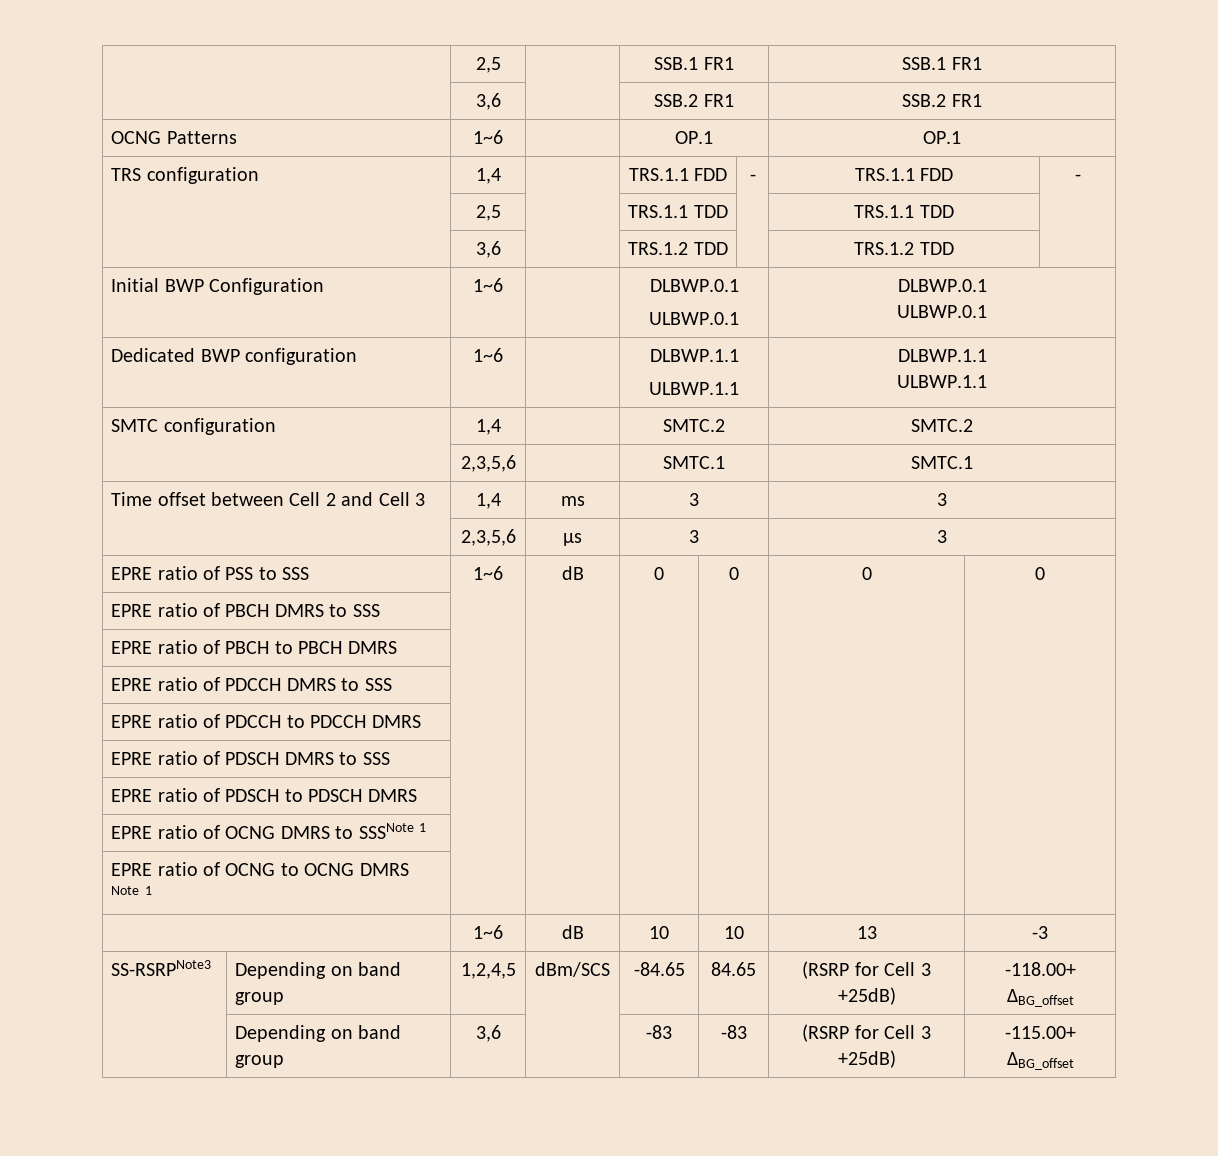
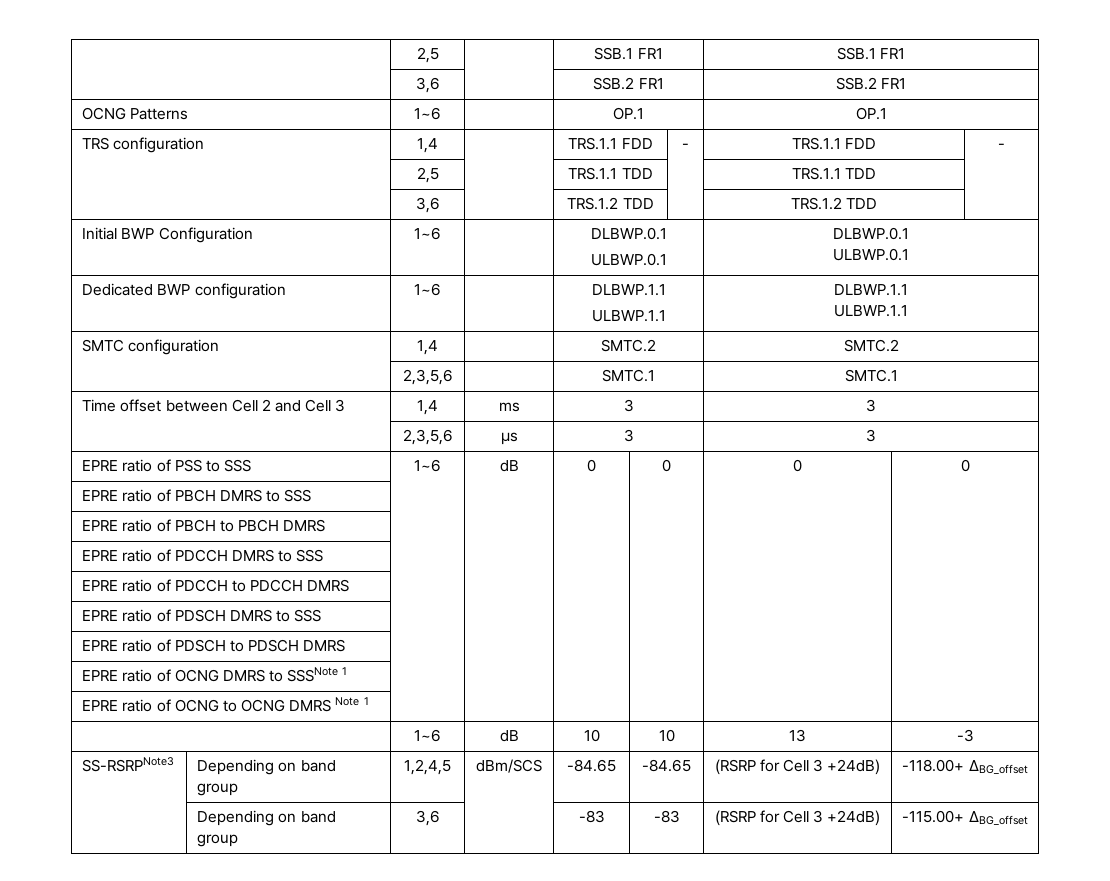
[711,962,756,976] [802,961,931,979] [837,987,896,1005] 84.65 | (RSRP for Cell 3 +25dB) -> [642,759,691,772] [714,759,881,775] -84.65 | (RSRP for Cell 3 +24dB)
[837,1050,896,1068] +25dB) -> [827,810,881,826] +24dB)

